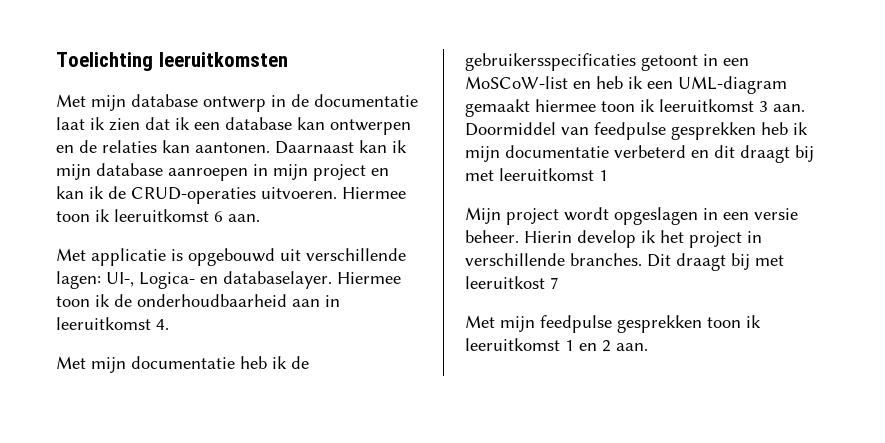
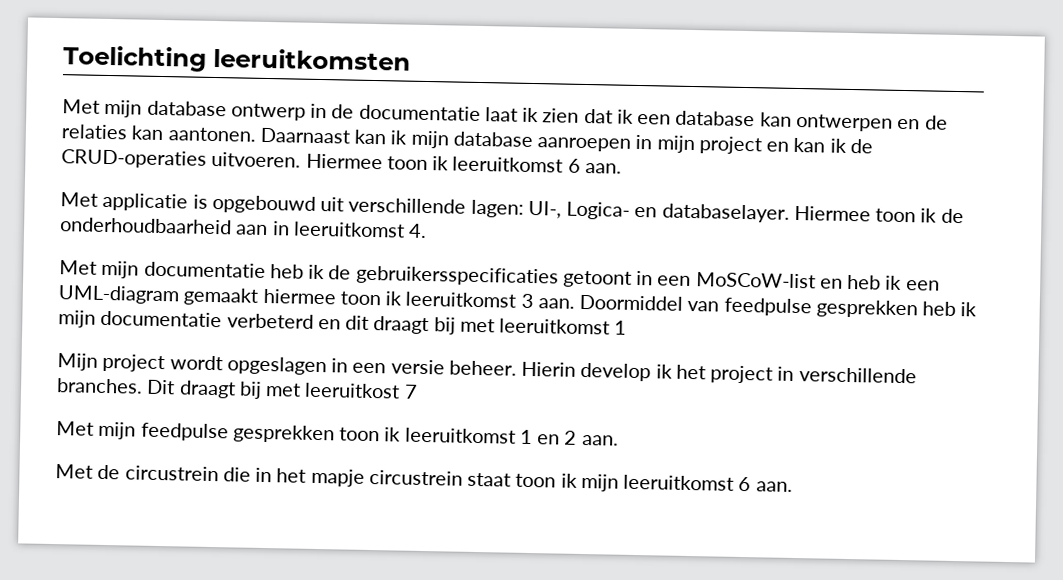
(648, 347) none -> [55,464,793,492] // Met de circustrein die in het mapje circustrein staat toon ik mijn leeruitkomst 6 aan.

